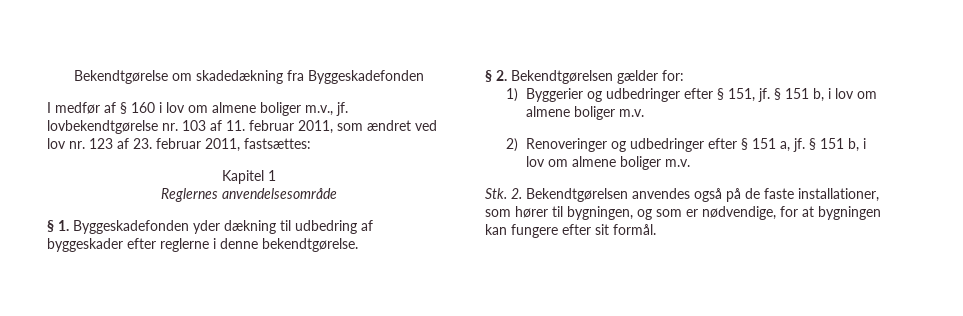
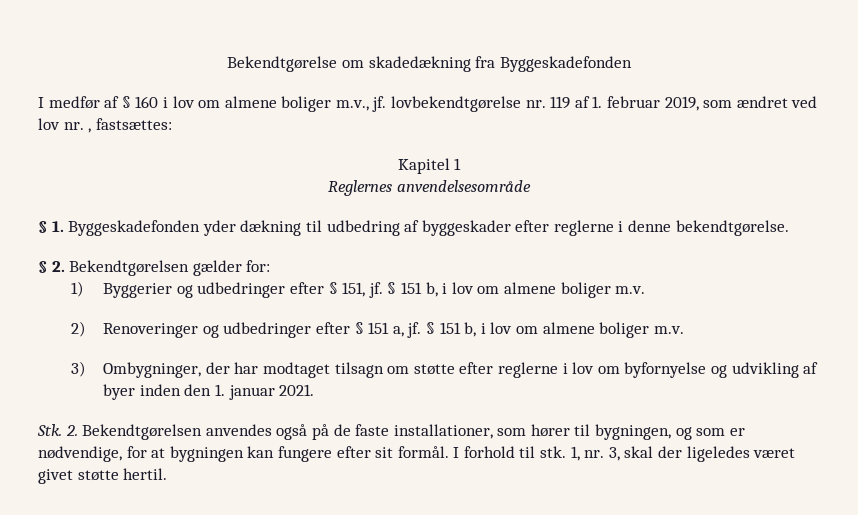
[182,120,333,134] 103 af 11. februar 2011, -> [550,96,699,111] 119 af 1. februar 2019,
[89,138,240,152] 123 af 23. februar 2011, -> [88,128,92,133] ,
(691, 163) none -> [70,361,819,378] [103,384,315,400] // 3) Ombygninger, der har modtaget tilsagn om støtte efter reglerne i lov om byfornyelse og udvikling af byer inden den 1. januar 2021.
(656, 229) none -> [453,446,796,462] [38,468,168,484] I forhold til stk. 1, nr. 3, skal der ligeledes været givet støtte hertil.

